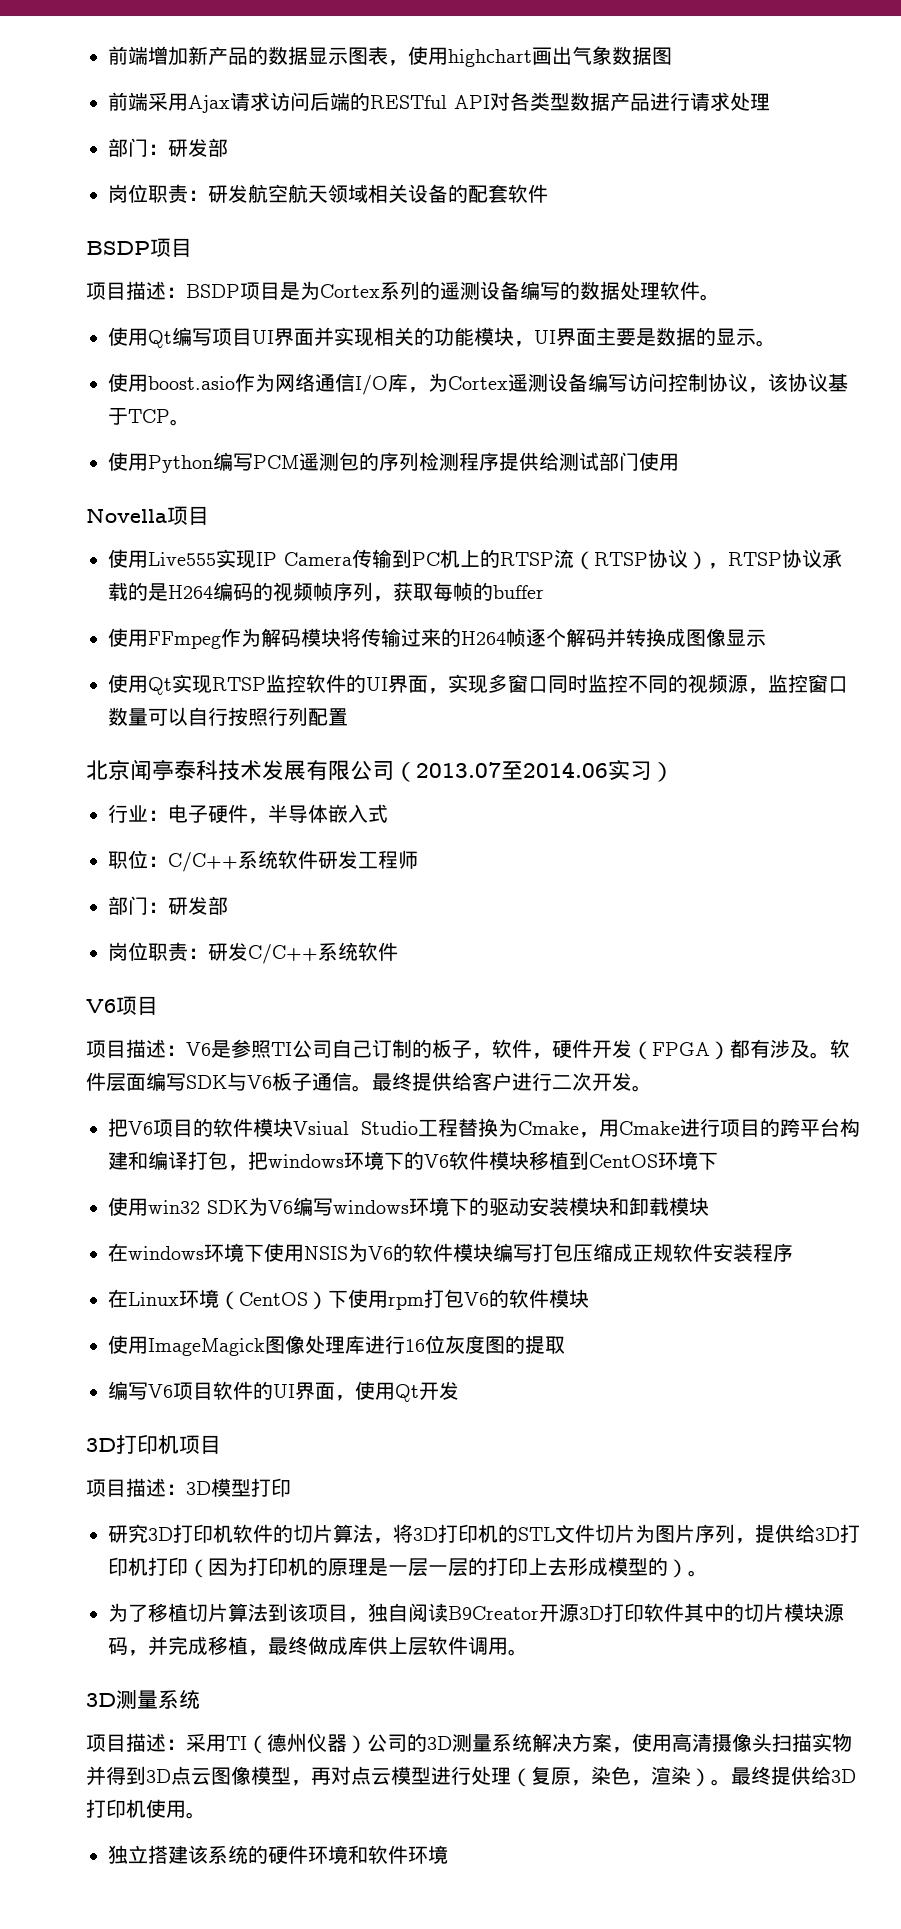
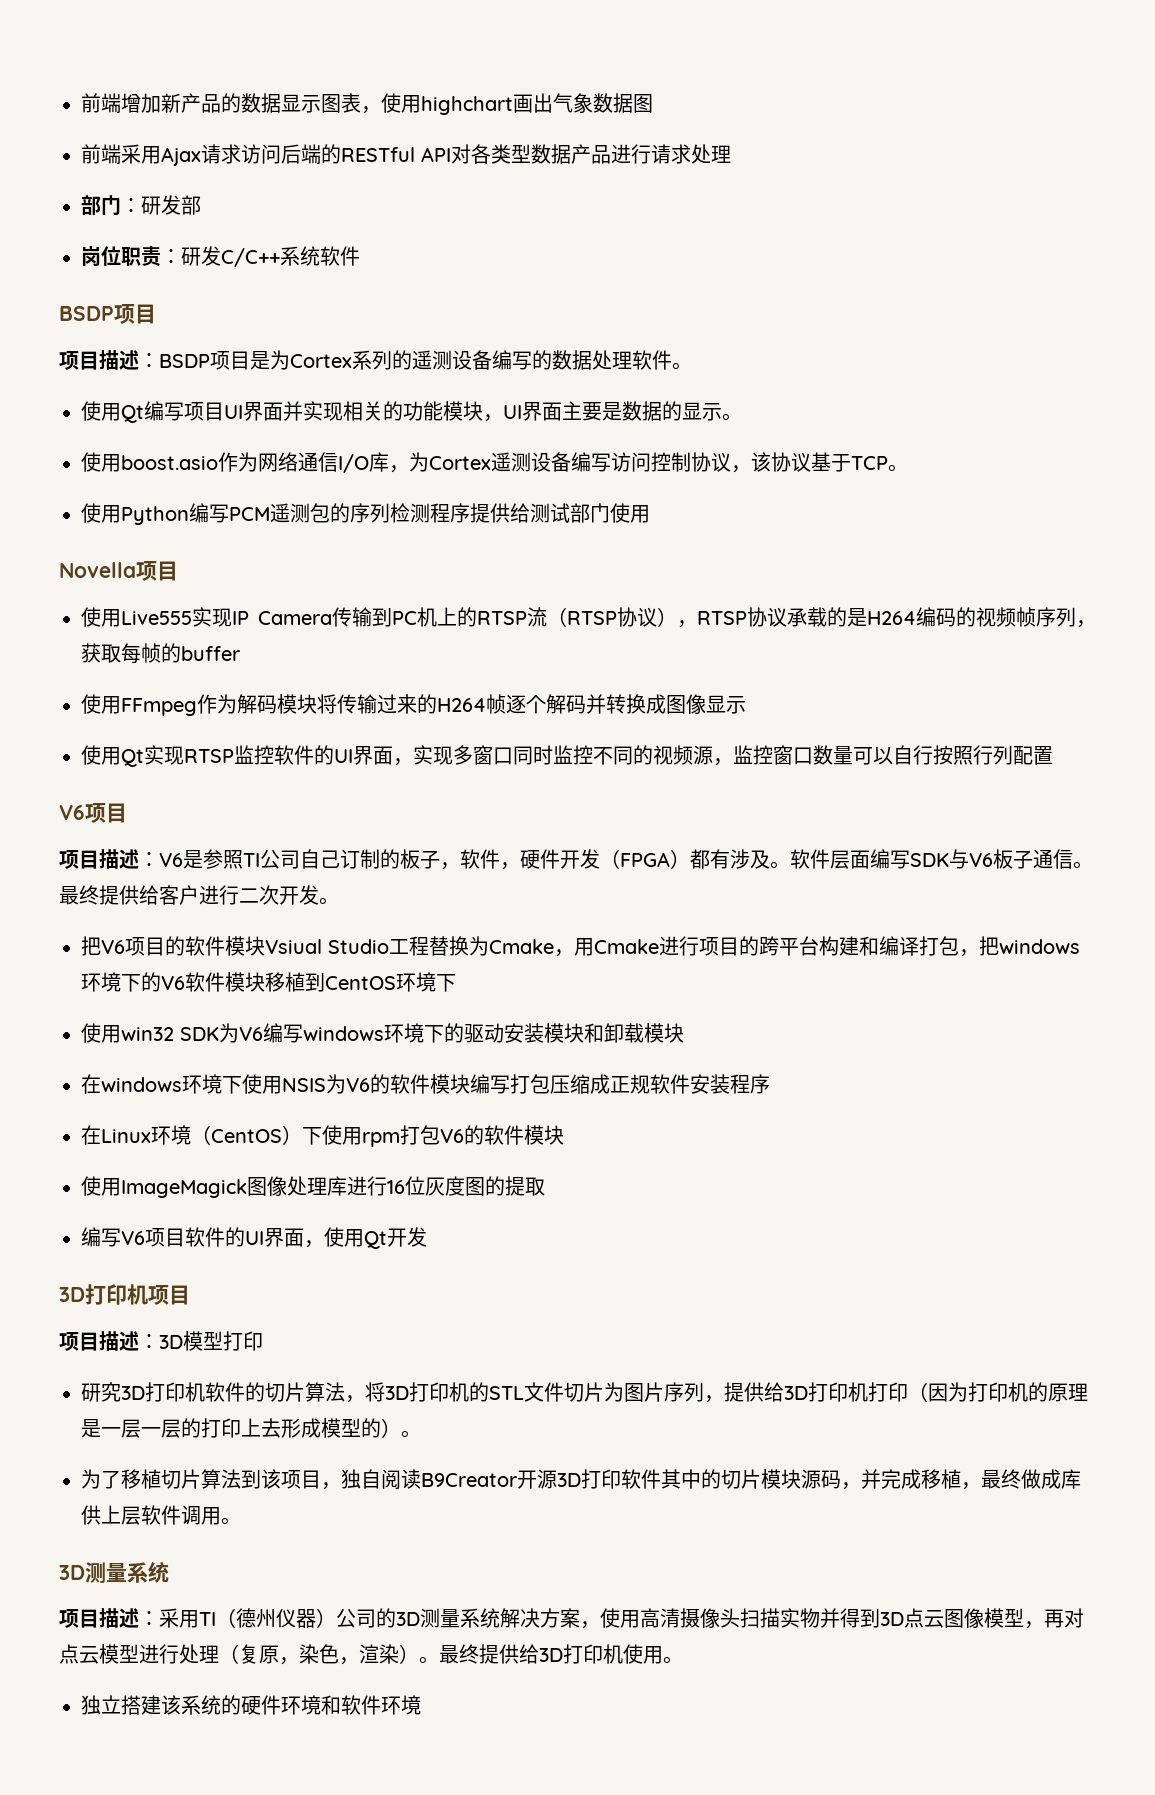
[248,184,508,203] 航空航天领域相关设备的配套 -> [221,246,320,267] C/C++系统
[86,759,674,782] [108,804,388,824] [108,850,418,872] [108,896,228,915] [108,942,398,964] // 北京闻亭泰科技术发展有限公司（2013.07至2014.06实习） // 行业：电子硬件，半导体嵌入式 // 职位：C/C++系统软件研发工程师 // 部门：研发部 // 岗位职责：研发C/C++系统软件 -> (1053, 755) none

